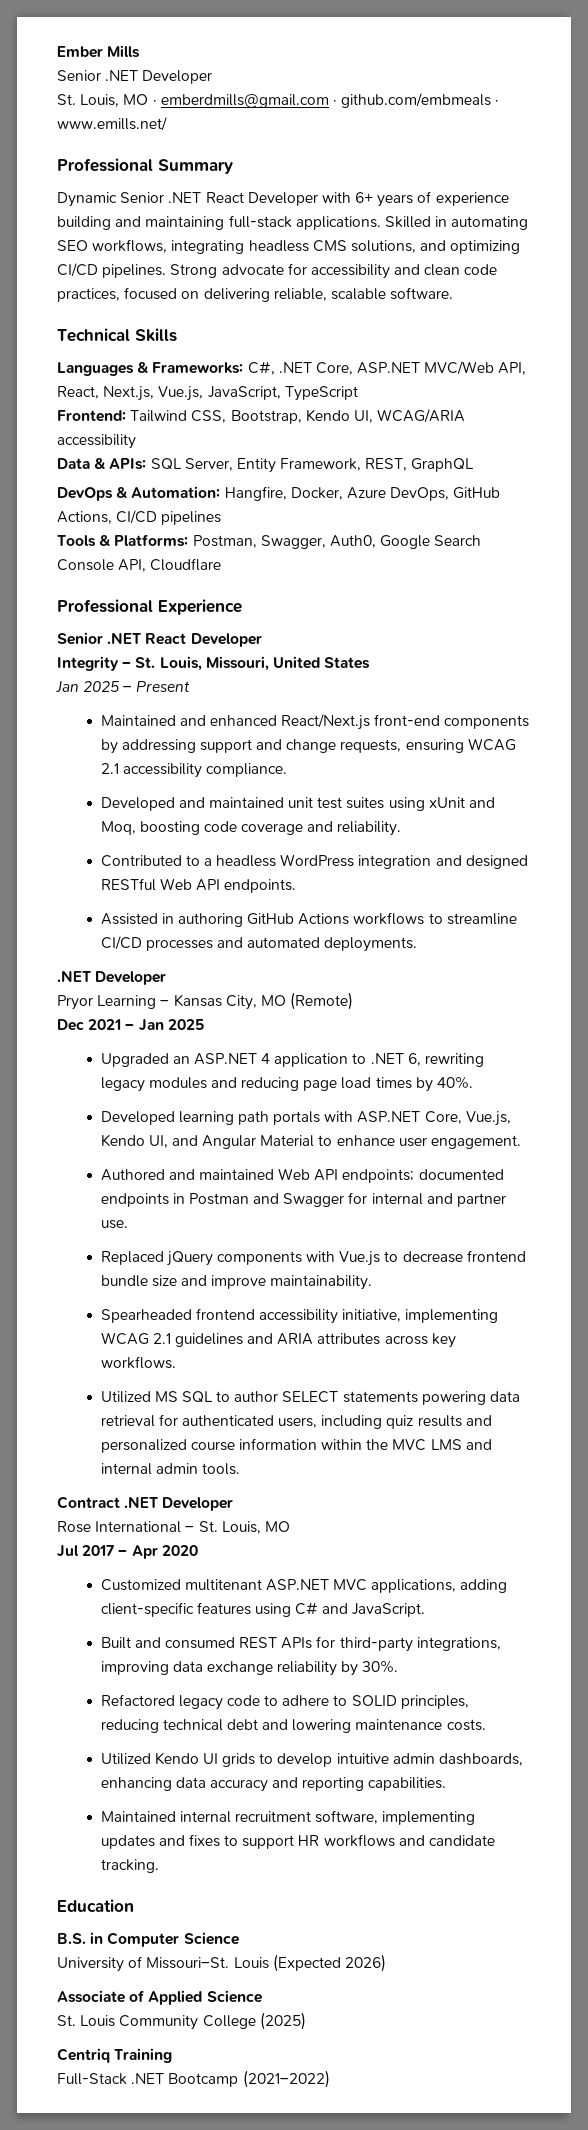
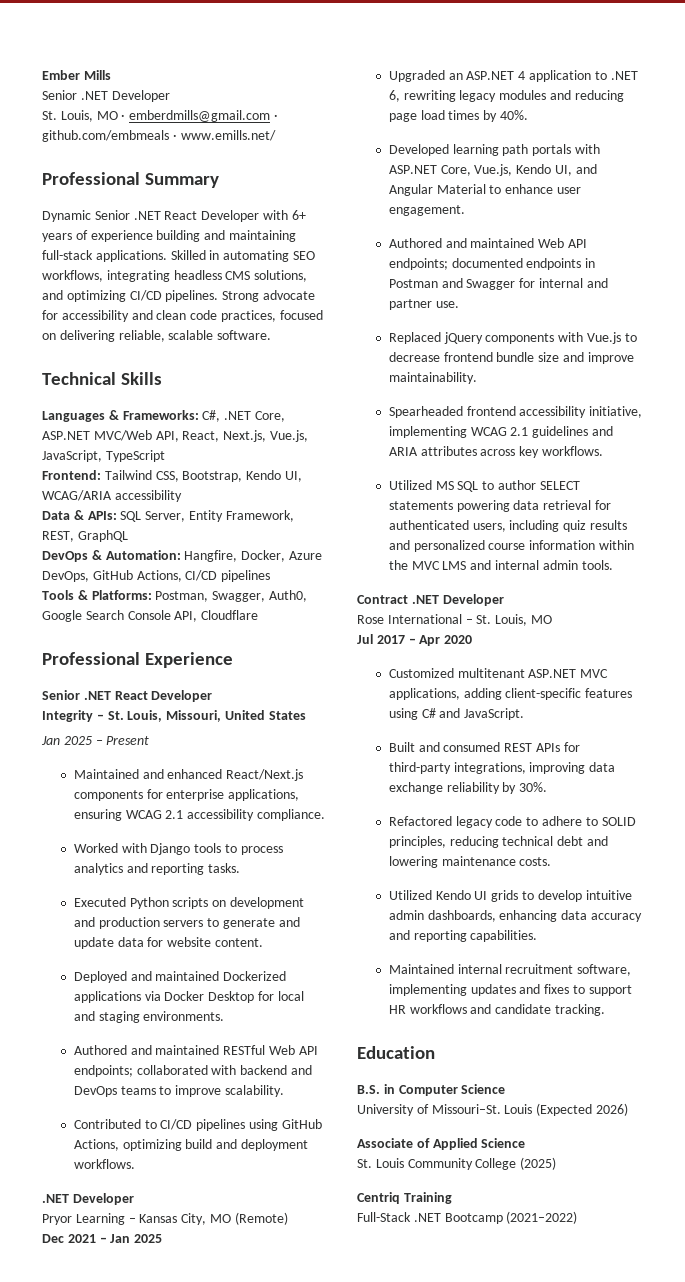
[374,714,530,729] [100,739,402,754] front-end components by addressing support and change requests, -> [73,789,300,801] components for enterprise applications,
[100,797,496,811] [100,821,402,836] [100,854,528,869] [100,878,297,893] [100,912,517,927] [100,936,418,952] Developed and maintained unit test suites using xUnit and Moq, boosting code coverage and reliability. // Contributed to a headless WordPress integration and designed RESTful Web API endpoints. // Assisted in authoring GitHub Actions workflows to streamline CI/CD processes and automated deployments. -> [73,843,283,855] [73,863,241,875] [73,897,305,909] [73,917,300,929] [73,937,264,949] [73,971,287,983] [73,991,304,1003] [73,1011,225,1023] [73,1045,318,1055] [73,1065,313,1077] [73,1085,285,1097] [73,1119,322,1131] [73,1139,309,1151] [73,1159,135,1169] Worked with Django tools to process analytics and reporting tasks. // Executed Python scripts on development and production servers to generate and update data for website content. // Deployed and maintained Dockerized applications via Docker Desktop for local and staging environments. // Authored and maintained RESTful Web API endpoints; collaborated with backend and DevOps teams to improve scalability. // Contributed to CI/CD pipelines using GitHub Actions, optimizing build and deployment workflows.

